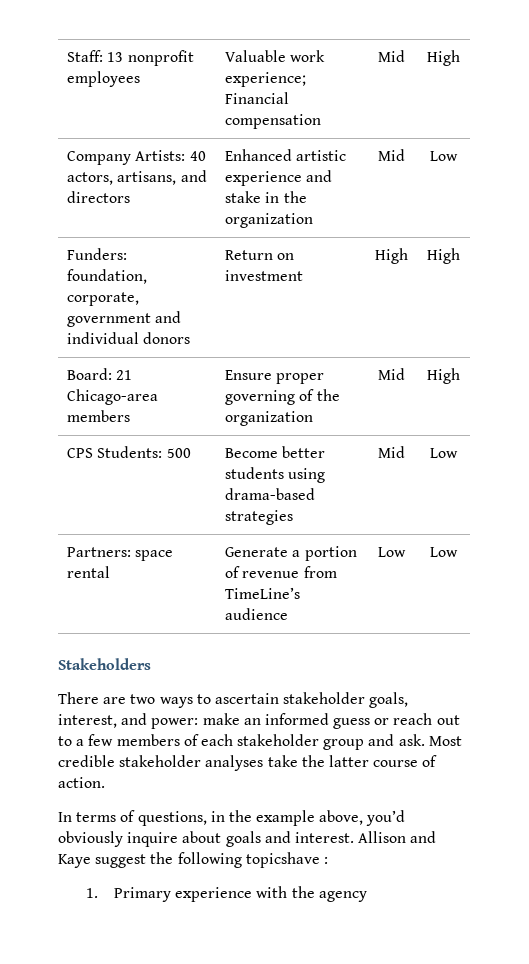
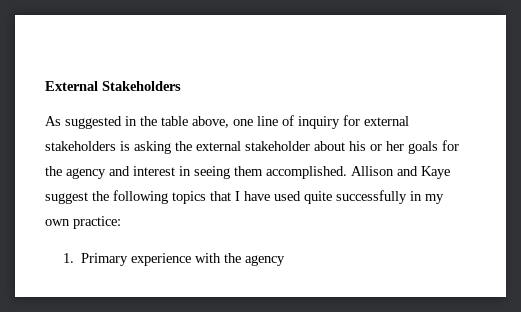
[67,50,194,66] [67,71,141,87] [225,50,326,62] [225,72,307,87] [225,92,290,104] [225,114,322,129] [378,50,405,62] [427,50,460,66] [67,150,206,165] [67,170,207,185] [67,191,131,203] [225,149,347,161] [225,170,333,186] [225,191,307,203] [225,213,314,228] [378,149,405,161] [430,151,458,161] [67,248,128,260] [67,269,148,284] [67,292,140,306] [67,311,182,327] [67,332,191,344] [225,250,295,260] [225,270,304,281] [375,248,408,264] [427,248,460,264] [67,368,133,380] [67,389,159,405] [67,410,131,422] [225,370,325,384] [225,389,340,405] [225,411,314,426] [378,368,405,380] [427,368,460,384] [67,446,191,458] [225,446,326,458] [225,467,326,483] [225,488,316,500] [225,510,294,525] [378,446,405,458] [430,448,458,458] [67,547,174,561] [67,566,111,578] [225,546,357,561] [225,566,337,578] [225,587,301,599] [225,608,289,620] [378,547,406,557] [430,547,458,557] [58,658,151,670] [58,692,409,708] [58,713,460,729] [58,734,462,750] [58,755,438,771] [58,777,105,788] [58,810,406,826] [58,831,354,847] Staff: 13 nonprofit employees | Valuable work experience; Financial compensation | Mid | High // Company Artists: 40 actors, artisans, and directors | Enhanced artistic experience and stake in the organization | Mid | Low // Funders: foundation, corporate, government and individual donors | Return on investment | High | High // Board: 21 Chicago-area members | Ensure proper governing of the organization | Mid | High // CPS Students: 500 | Become better students using drama-based strategies | Mid | Low // Partners: space rental | Generate a portion of revenue from TimeLine’s audience | Low | Low // Stakeholders // There are two ways to ascertain stakeholder goals, interest, and power: make an informed guess or reach out to a few members of each stakeholder group and ask. Most credible stakeholder analyses take the latter course of action. // In terms of questions, in the example above, you’d obviously inquire about goals and interest. -> [45,81,181,91] [45,115,409,129] [45,140,459,154] [45,166,347,179] External Stakeholders // As suggested in the table above, one line of inquiry for external stakeholders is asking the external stakeholder about his or her goals for the agency and interest in seeing them accomplished.
[245,852,328,868] topicshave : -> [172,190,444,204] [45,216,121,229] topics that I have used quite successfully in my own practice:

